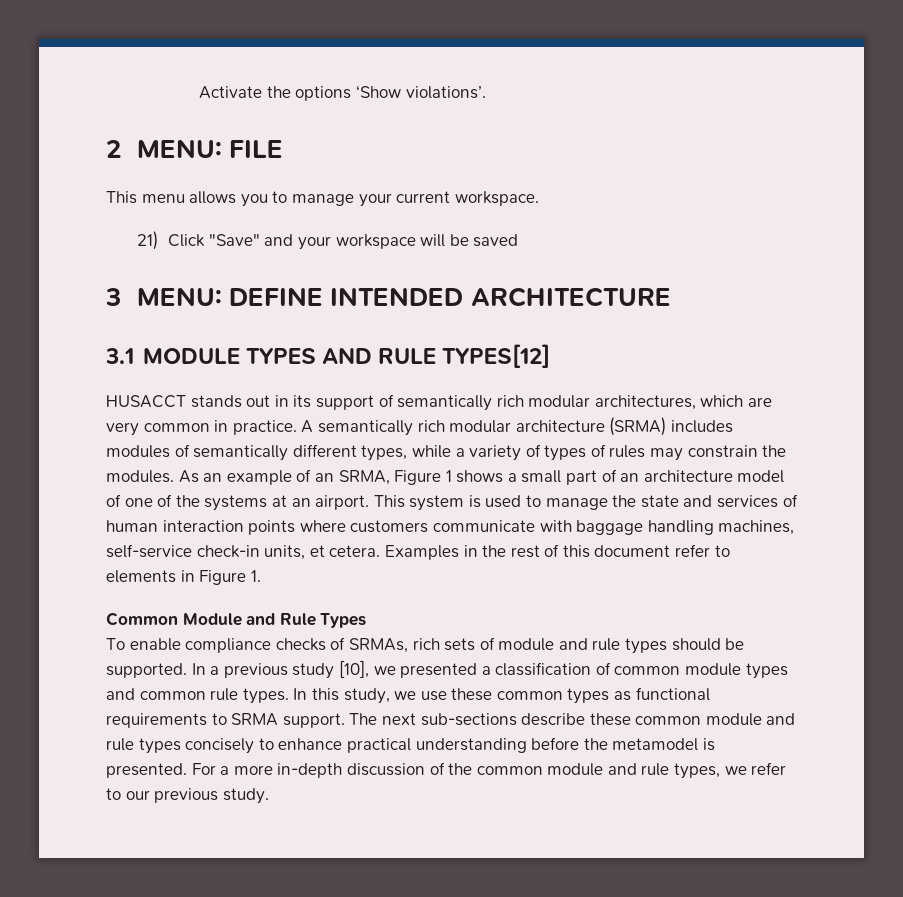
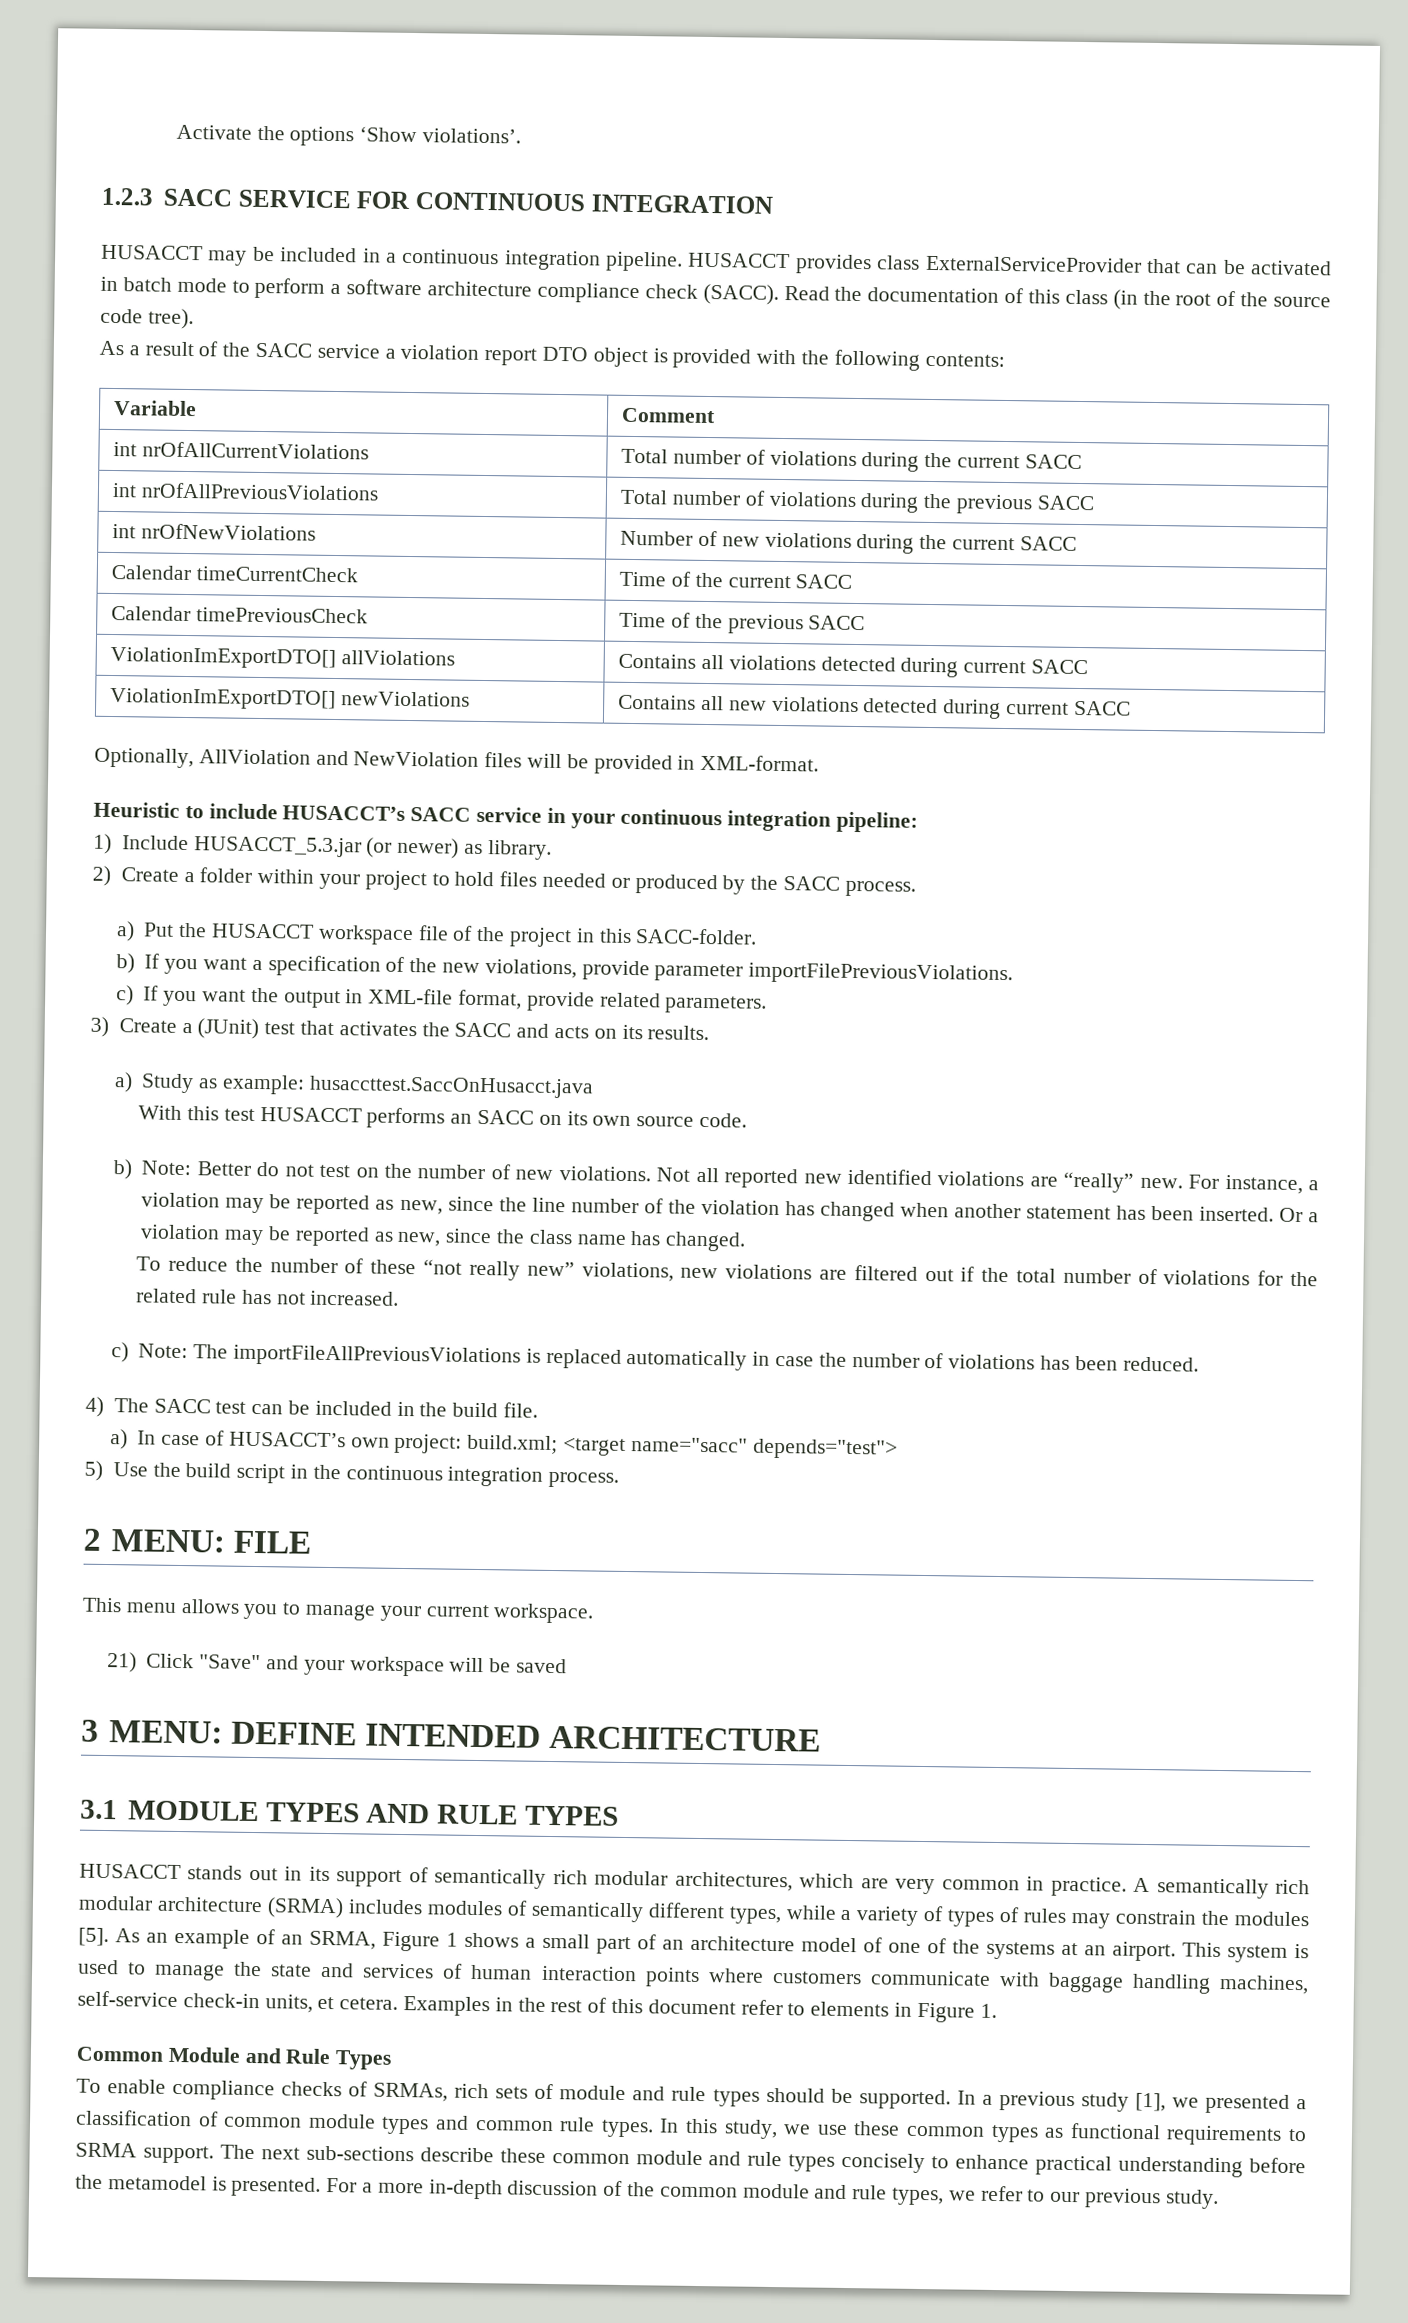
(486, 92) none -> [101,187,773,214] [101,244,1332,276] [100,276,1331,310] [100,308,194,330] [99,340,1005,371] [113,400,198,417] [621,407,717,424] [113,441,369,460] [621,448,1082,472] [112,482,379,501] [620,489,1094,515] [112,523,316,541] [620,530,1077,554] [111,564,358,583] [619,571,853,589] [111,605,368,624] [619,612,866,635] [110,646,455,670] [618,653,1089,678] [110,687,470,711] [618,694,1131,719] [94,747,820,775] [93,801,919,833] [93,833,552,860] [92,865,916,897] [115,921,758,948] [115,953,1014,986] [115,985,768,1014] [90,1016,710,1041] [113,1072,594,1099] [138,1105,748,1129] [112,1159,1319,1195] [141,1192,1319,1223] [140,1224,747,1252] [136,1256,1318,1287] [136,1288,400,1306] [110,1342,1199,1372] [85,1396,538,1418] [109,1429,898,1460] [84,1460,620,1488] // 1.2.3 SACC SERVICE FOR CONTINUOUS INTEGRATION // HUSACCT may be included in a continuous integration pipeline. HUSACCT provides class ExternalServiceProvider that can be activated in batch mode to perform a software architecture compliance check (SACC). Read the documentation of this class (in the root of the source code tree). // As a result of the SACC service a violation report DTO object is provided with the following contents: // Variable | Comment // int nrOfAllCurrentViolations | Total number of violations during the current SACC // int nrOfAllPreviousViolations | Total number of violations during the previous SACC // int nrOfNewViolations | Number of new violations during the current SACC // Calendar timeCurrentCheck | Time of the current SACC // Calendar timePreviousCheck | Time of the previous SACC // ViolationImExportDTO[] allViolations | Contains all violations detected during current SACC // ViolationImExportDTO[] newViolations | Contains all new violations detected during current SACC // Optionally, AllViolation and NewViolation files will be provided in XML-format. // Heuristic to include HUSACCT’s SACC service in your continuous integration pipeline: // 1) Include HUSACCT_5.3.jar (or newer) as library. // 2) Create a folder within your project to hold files needed or produced by the SACC process. // a) Put the HUSACCT workspace file of the project in this SACC-folder. // b) If you want a specification of the new violations, provide parameter importFilePreviousViolations. // c) If you want the output in XML-file format, provide related parameters. // 3) Create a (JUnit) test that activates the SACC and acts on its results. // a) Study as example: husaccttest.SaccOnHusacct.java // With this test HUSACCT performs an SACC on its own source code. // b) Note: Better do not test on the number of new violations. Not all reported new identified violations are “really” new. For instance, a violation may be reported as new, since the line number of the violation has changed when another statement has been inserted. Or a violation may be reported as new, since the class name has changed. // To reduce the number of these “not really new” violations, new violations are filtered out if the total number of violations for the related rule has not increased. // c) Note: The importFileAllPreviousViolations is replaced automatically in case the number of violations has been reduced. // 4) The SACC test can be included in the build file. // a) In case of HUSACCT’s own project: build.xml; <target name="sacc" depends="test"> // 5) Use the build script in the continuous integration process.
[442,344,551,368] TYPES[12] -> [525,1805,620,1826] TYPES
[106,470,174,483] modules. -> [1233,1911,1309,1927] [78,1927,109,1947] modules [5].
[338,660,369,678] [10], -> [1134,2092,1166,2112] [1],

